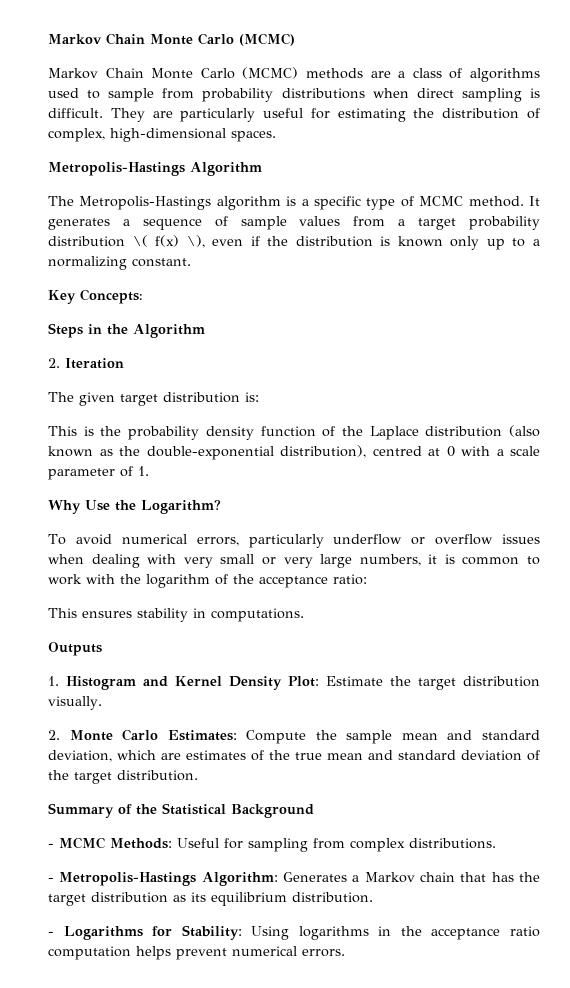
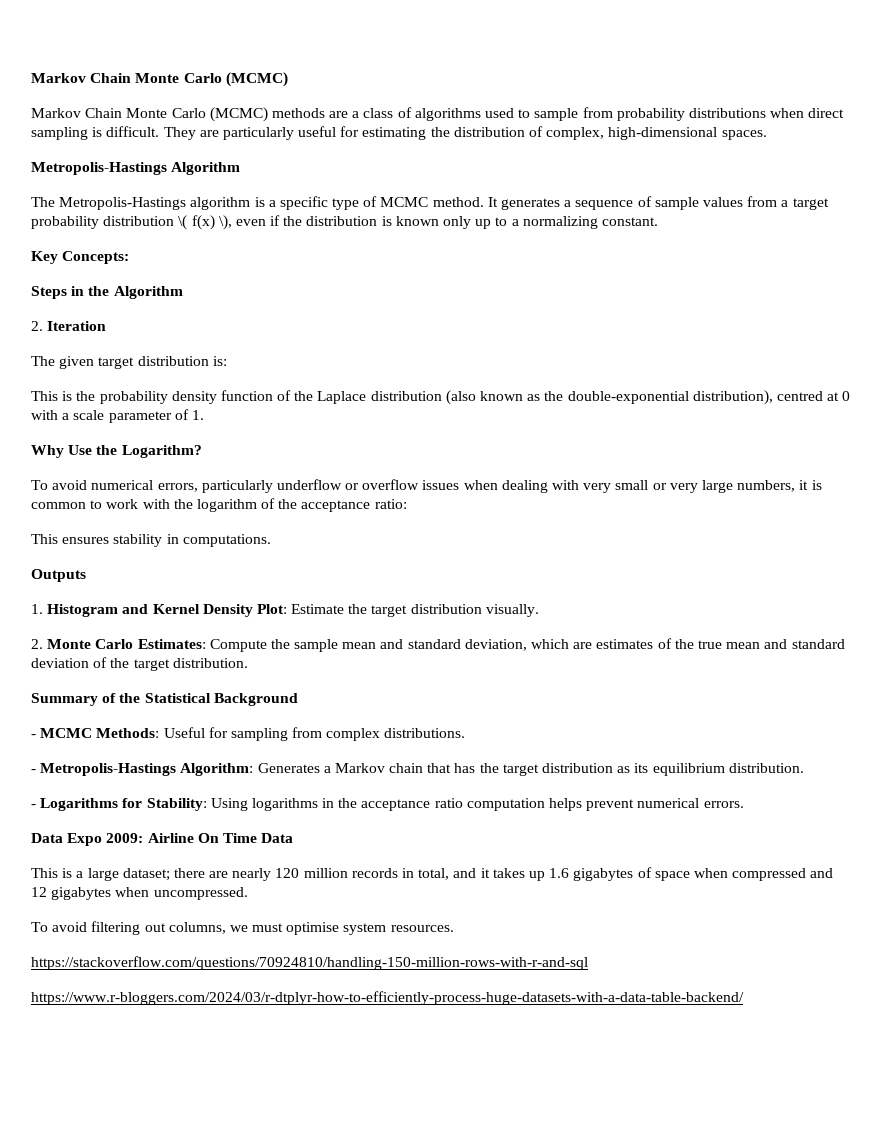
(345, 953) none -> [31,833,294,846] [31,867,834,881] [31,887,248,900] [31,921,454,935] [31,956,588,970] [31,991,744,1005] // Data Expo 2009: Airline On Time Data // This is a large dataset; there are nearly 120 million records in total, and it takes up 1.6 gigabytes of space when compressed and 12 gigabytes when uncompressed. // To avoid filtering out columns, we must optimise system resources. // https://stackoverflow.com/questions/70924810/handling-150-million-rows-with-r-and-sql // https://www.r-bloggers.com/2024/03/r-dtplyr-how-to-efficiently-process-huge-datasets-with-a-data-table-backend/

